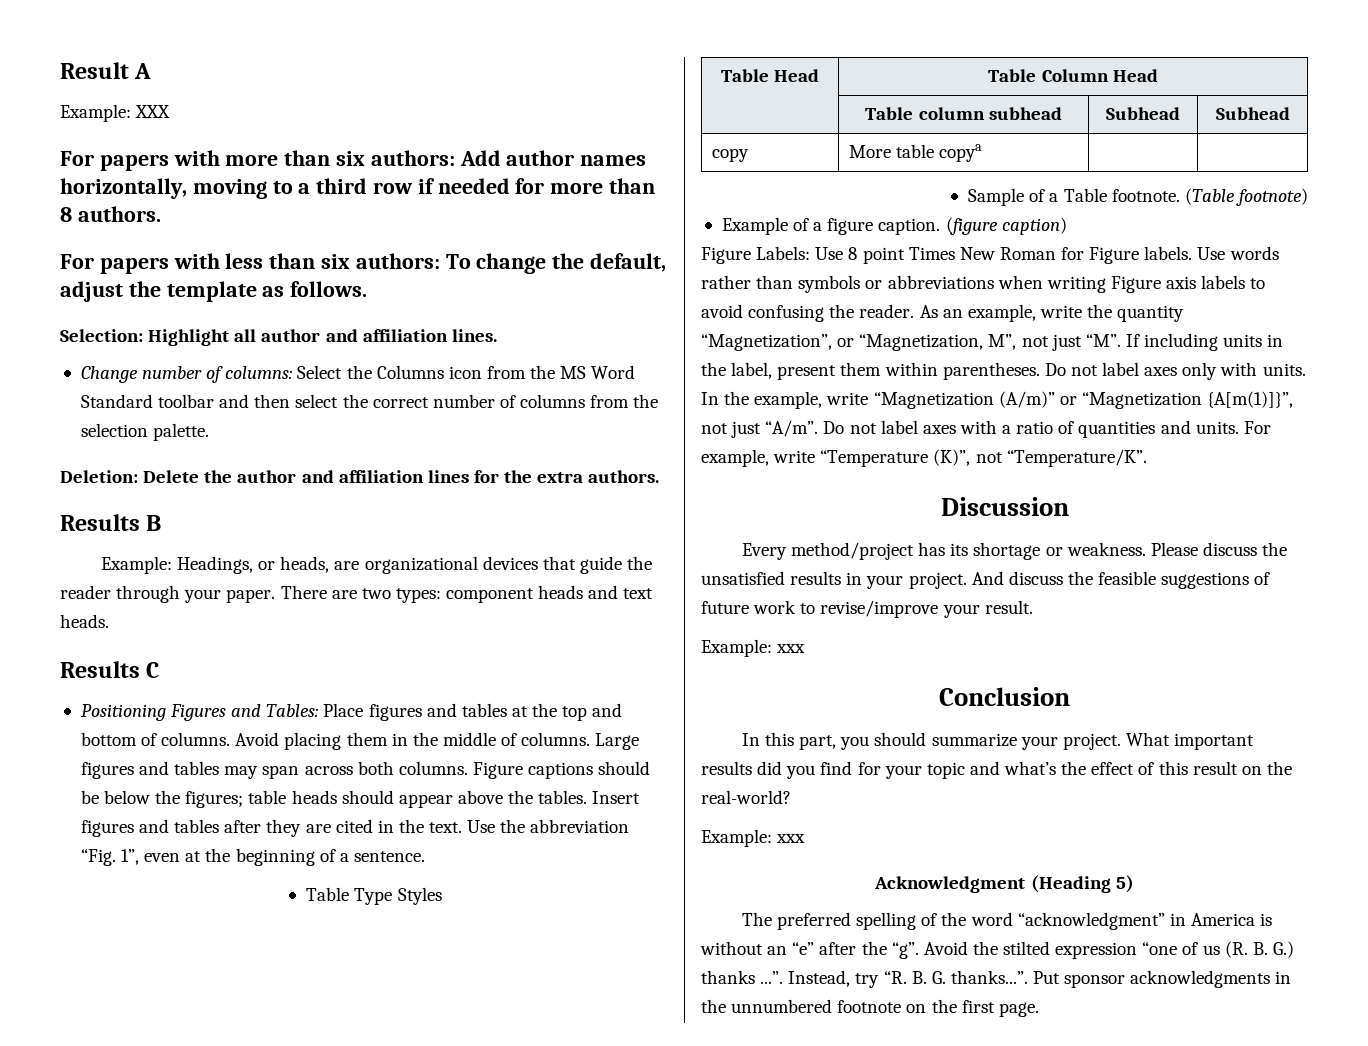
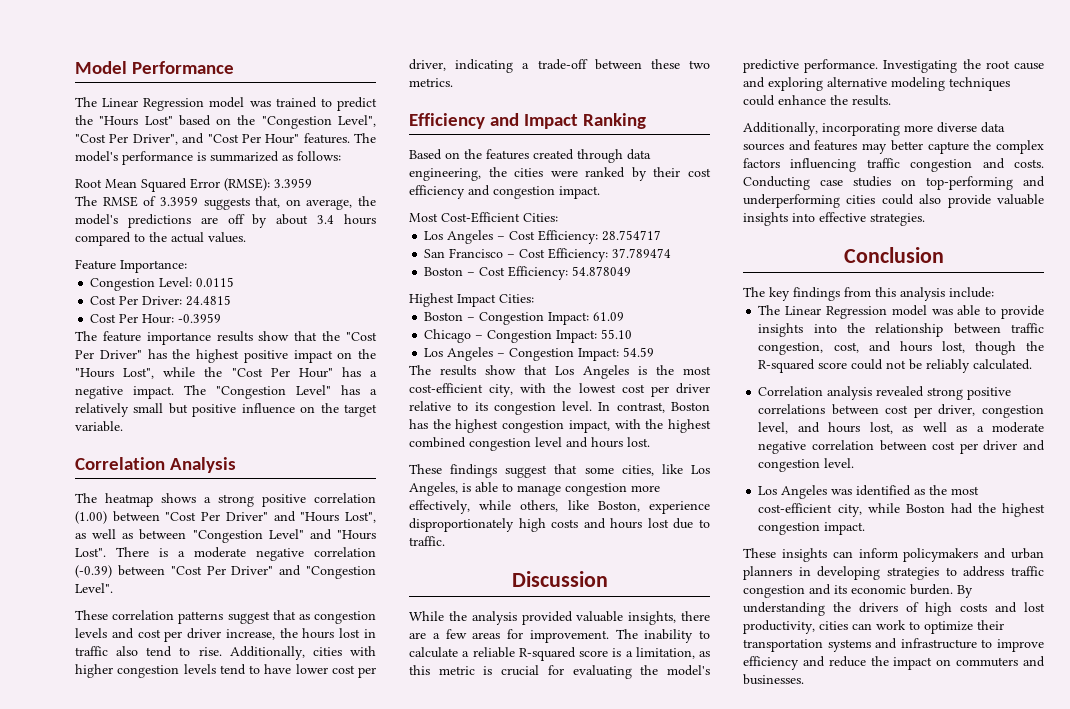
[60,62,152,79] [60,104,171,122] [60,150,647,171] [60,178,656,199] [60,206,161,222] [60,253,667,274] [60,281,368,302] [60,329,497,346] [80,365,636,383] [80,394,659,408] [80,423,210,441] [60,470,660,483] [60,514,162,531] [100,556,653,574] [60,585,654,603] [60,614,109,628] [60,661,160,678] [80,703,623,721] [80,732,640,750] [80,761,651,779] [80,790,641,808] [80,819,630,837] [80,848,425,866] [306,887,442,905] [720,69,820,82] [988,69,1158,82] [865,107,1062,120] [1106,107,1180,120] [1215,107,1290,120] [712,148,750,162] [849,144,983,162] [968,188,1308,206] [721,217,1067,235] [701,246,1279,264] [701,275,1266,293] [701,304,1185,322] [701,333,1284,351] [701,362,1306,380] [701,391,1294,409] [701,420,1271,438] [701,449,1147,467] [940,497,1069,516] [741,542,1288,560] [701,571,1271,589] [701,600,1033,618] [701,639,806,657] [939,687,1070,706] [741,732,1255,750] [701,761,1292,779] [701,790,791,804] [701,829,806,847] [874,875,1134,893] [741,912,1273,930] [700,941,1294,959] [701,970,1292,988] [701,999,1039,1017] Result A // Example: XXX // For papers with more than six authors: Add author names horizontally, moving to a third row if needed for more than 8 authors. // For papers with less than six authors: To change the default, adjust the template as follows. // Selection: Highlight all author and affiliation lines. // Change number of columns: Select the Columns icon from the MS Word Standard toolbar and then select the correct number of columns from the selection palette. // Deletion: Delete the author and affiliation lines for the extra authors. // Results B // Example: Headings, or heads, are organizational devices that guide the reader through your paper. There are two types: component heads and text heads. // Results C // Positioning Figures and Tables: Place figures and tables at the top and bottom of columns. Avoid placing them in the middle of columns. Large figures and tables may span across both columns. Figure captions should be below the figures; table heads should appear above the tables. Insert figures and tables after they are cited in the text. Use the abbreviation “Fig. 1”, even at the beginning of a sentence. // Table Type Styles // Table Head | Table Column Head // | Table column subhead | Subhead | Subhead // copy | More table copya | | // Sample of a Table footnote. (Table footnote) // Example of a figure caption. (figure caption) // Figure Labels: Use 8 point Times New Roman for Figure labels. Use words rather than symbols or abbreviations when writing Figure axis labels to avoid confusing the reader. As an example, write the quantity “Magnetization”, or “Magnetization, M”, not just “M”. If including units in the label, present them within parentheses. Do not label axes only with units. In the example, write “Magnetization (A/m)” or “Magnetization {A[m(1)]}”, not just “A/m”. Do not label axes with a ratio of quantities and units. For example, write “Temperature (K)”, not “Temperature/K”. // Discussion // Every method/project has its shortage or weakness. Please discuss the unsatisfied results in your project. And discuss the feasible suggestions of future work to revise/improve your result. // Example: xxx // Conclusion // In this part, you should summarize your project. What important results did you find for your topic and what’s the effect of this result on the real-world? // Example: xxx // Acknowledgment (Heading 5) // The preferred spelling of the word “acknowledgment” in America is without an “e” after the “g”. Avoid the stilted expression “one of us (R. B. G.) thanks ...”. Instead, try “R. B. G. thanks...”. Put sponsor acknowledgments in the unnumbered footnote on the first page. -> [75,61,235,74] [75,97,377,111] [75,115,376,129] [75,133,376,145] [75,151,341,165] [75,178,312,192] [75,196,376,210] [75,214,376,228] [75,232,246,246] [75,259,187,273] [90,277,235,291] [90,295,232,306] [90,313,222,324] [75,331,377,345] [75,349,376,363] [75,367,377,379] [75,385,377,399] [75,403,377,417] [75,421,123,432] [75,457,237,473] [75,493,376,507] [75,511,377,524] [75,529,376,543] [75,547,376,561] [75,565,376,579] [75,583,113,593] [75,610,376,624] [75,628,376,642] [75,646,376,660] [75,664,376,678] [409,59,710,73] [409,78,453,87] [409,113,647,129] [409,149,651,163] [409,167,711,181] [409,185,600,199] [409,212,558,223] [424,230,662,244] [424,248,672,262] [424,266,632,280] [409,293,534,307] [424,312,625,325] [424,329,633,343] [424,347,655,361] [409,365,711,379] [409,383,710,397] [409,401,710,415] [409,419,711,433] [409,437,650,451] [409,464,710,478] [409,482,660,496] [409,500,710,514] [409,518,710,532] [409,536,445,546] [511,571,608,587] [409,611,710,625] [409,629,710,643] [409,647,710,661] [409,665,710,679] [743,59,1044,73] [743,77,1010,91] [743,95,891,106] [743,122,1005,136] [743,140,1044,154] [743,158,1044,172] [743,176,1045,190] [743,194,1044,208] [743,212,925,226] [843,247,944,263] [743,287,994,301] [758,305,1044,319] [758,323,1044,337] [758,341,1044,355] [758,359,1033,373] [758,386,1012,400] [758,404,1044,418] [758,422,1044,434] [758,440,1045,454] [758,458,855,472] [758,485,980,499] [758,503,1045,517] [758,522,866,535] [743,548,1044,562] [743,566,1044,580] [743,584,973,598] [743,602,1045,616] [743,620,1004,634] [743,638,1044,652] [743,656,1045,670] [743,674,804,685] Model Performance // The Linear Regression model was trained to predict the "Hours Lost" based on the "Congestion Level", "Cost Per Driver", and "Cost Per Hour" features. The model's performance is summarized as follows: // Root Mean Squared Error (RMSE): 3.3959 // The RMSE of 3.3959 suggests that, on average, the model's predictions are off by about 3.4 hours compared to the actual values. // Feature Importance: // Congestion Level: 0.0115 // Cost Per Driver: 24.4815 // Cost Per Hour: -0.3959 // The feature importance results show that the "Cost Per Driver" has the highest positive impact on the "Hours Lost", while the "Cost Per Hour" has a negative impact. The "Congestion Level" has a relatively small but positive influence on the target variable. // Correlation Analysis // The heatmap shows a strong positive correlation (1.00) between "Cost Per Driver" and "Hours Lost", as well as between "Congestion Level" and "Hours Lost". There is a moderate negative correlation (-0.39) between "Cost Per Driver" and "Congestion Level". // These correlation patterns suggest that as congestion levels and cost per driver increase, the hours lost in traffic also tend to rise. Additionally, cities with higher congestion levels tend to have lower cost per driver, indicating a trade-off between these two metrics. // Efficiency and Impact Ranking // Based on the features created through data engineering, the cities were ranked by their cost efficiency and congestion impact. // Most Cost-Efficient Cities: // Los Angeles – Cost Efficiency: 28.754717 // San Francisco – Cost Efficiency: 37.789474 // Boston – Cost Efficiency: 54.878049 // Highest Impact Cities: // Boston – Congestion Impact: 61.09 // Chicago – Congestion Impact: 55.10 // Los Angeles – Congestion Impact: 54.59 // The results show that Los Angeles is the most cost-efficient city, with the lowest cost per driver relative to its congestion level. In contrast, Boston has the highest congestion impact, with the highest combined congestion level and hours lost. // These findings suggest that some cities, like Los Angeles, is able to manage congestion more effectively, while others, like Boston, experience disproportionately high costs and hours lost due to traffic. // Discussion // While the analysis provided valuable insights, there are a few areas for improvement. The inability to calculate a reliable R-squared score is a limitation, as this metric is crucial for evaluating the model's predictive performance. Investigating the root cause and exploring alternative modeling techniques could enhance the results. // Additionally, incorporating more diverse data sources and features may better capture the complex factors influencing traffic congestion and costs. Conducting case studies on top-performing and underperforming cities could also provide valuable insights into effective strategies. // Conclusion // The key findings from this analysis include: // The Linear Regression model was able to provide insights into the relationship between traffic congestion, cost, and hours lost, though the R-squared score could not be reliably calculated. // Correlation analysis revealed strong positive correlations between cost per driver, congestion level, and hours lost, as well as a moderate negative correlation between cost per driver and congestion level. // Los Angeles was identified as the most cost-efficient city, while Boston had the highest congestion impact. // These insights can inform policymakers and urban planners in developing strategies to address traffic congestion and its economic burden. By understanding the drivers of high costs and lost productivity, cities can work to optimize their transportation systems and infrastructure to improve efficiency and reduce the impact on commuters and businesses.

